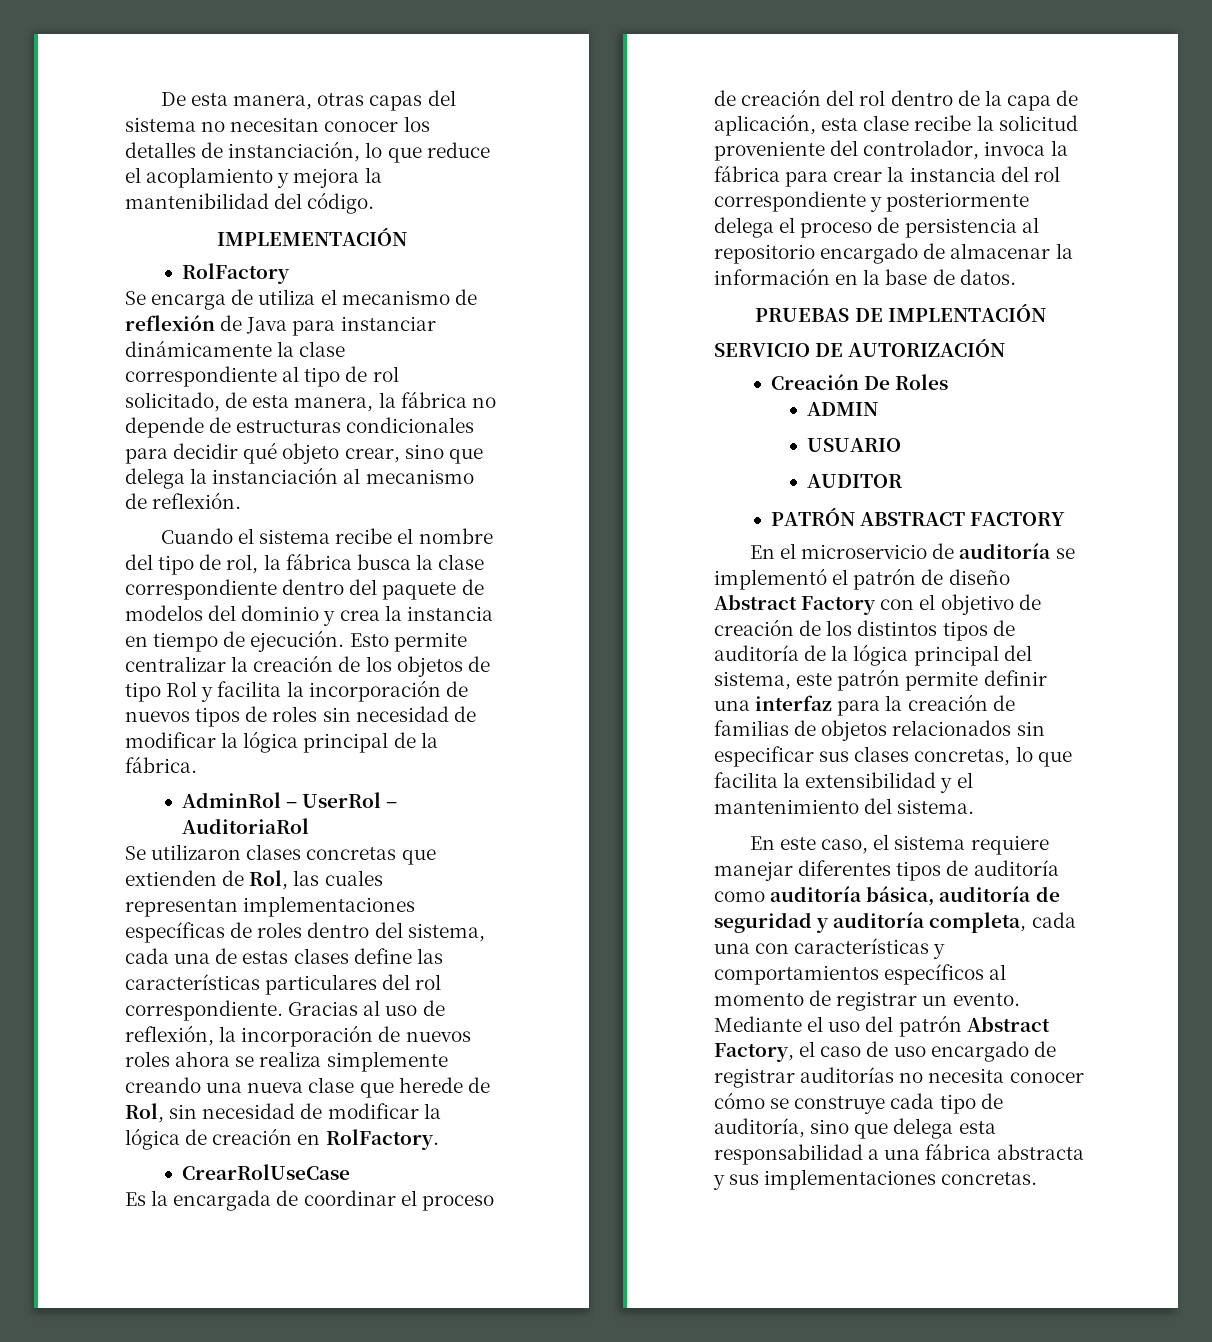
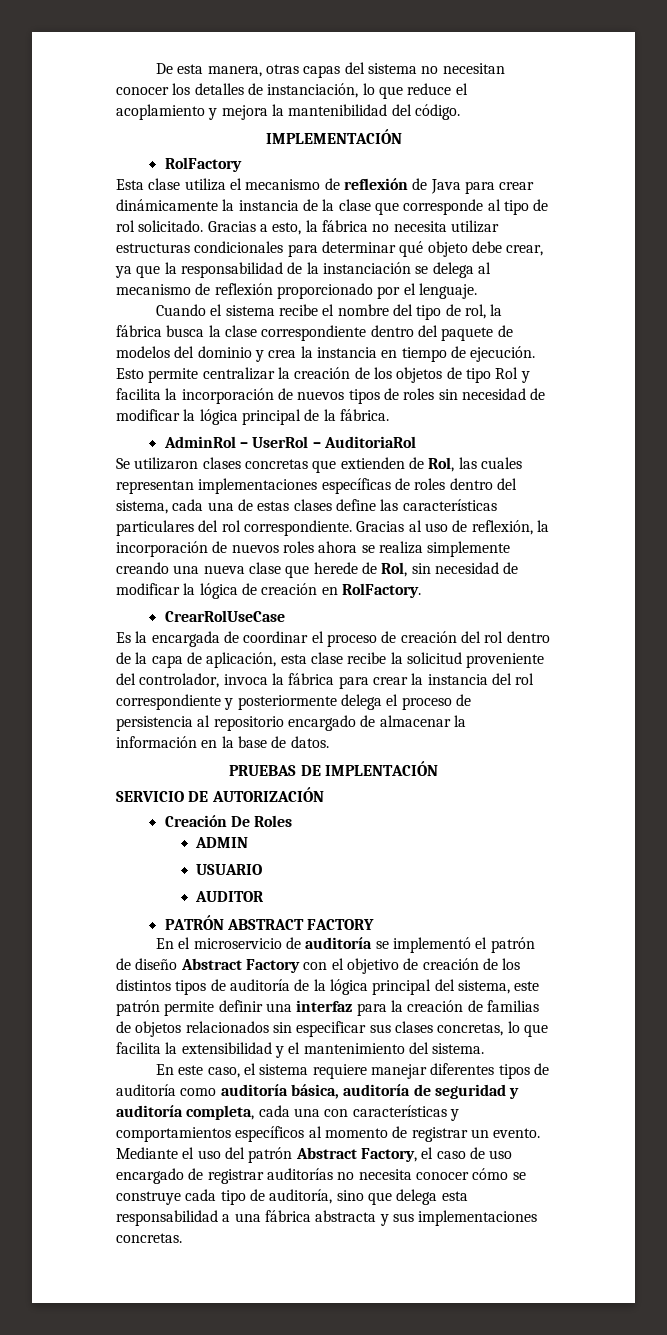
[125,289,254,310] Se encarga de -> [116,178,181,190] Esta clase
[340,316,436,331] instanciar -> [499,182,535,190] crear
[299,341,346,357] [125,366,399,387] [125,392,374,412] clase correspondiente al tipo de rol solicitado, de esta manera, -> [238,199,549,215] [116,220,302,235] instancia de la clase que corresponde al tipo de rol solicitado. Gracias a esto,
[125,417,232,438] depende de -> [393,220,499,233] necesita utilizar
[173,443,239,459] decidir -> [321,241,396,253] determinar
[344,444,483,464] [125,467,474,489] [125,492,242,509] crear, sino que delega la instanciación al mecanismo de reflexión. -> [471,241,544,256] [115,262,491,278] [116,283,477,299] debe crear, ya que la responsabilidad de la instanciación se delega al mecanismo de reflexión proporcionado por el lenguaje.

